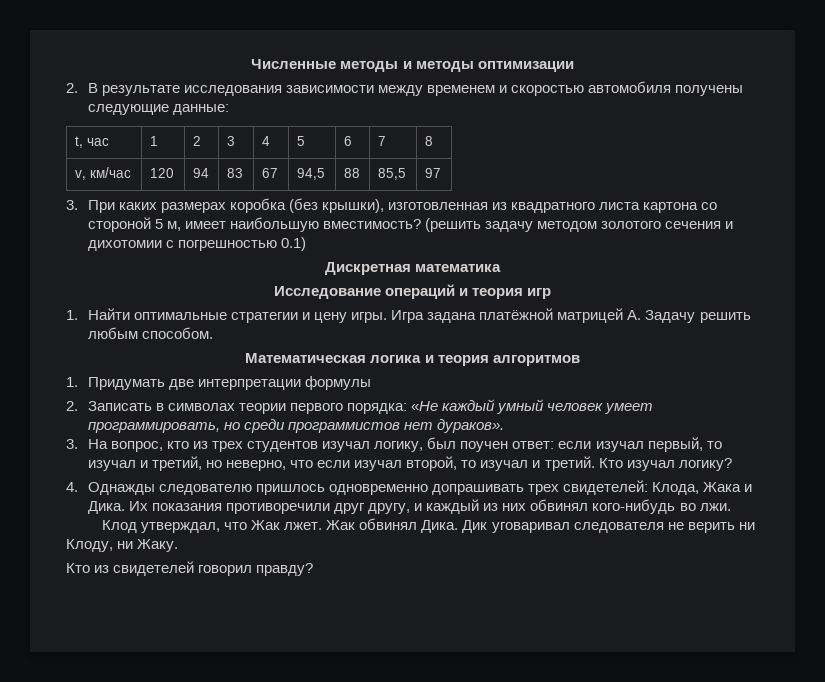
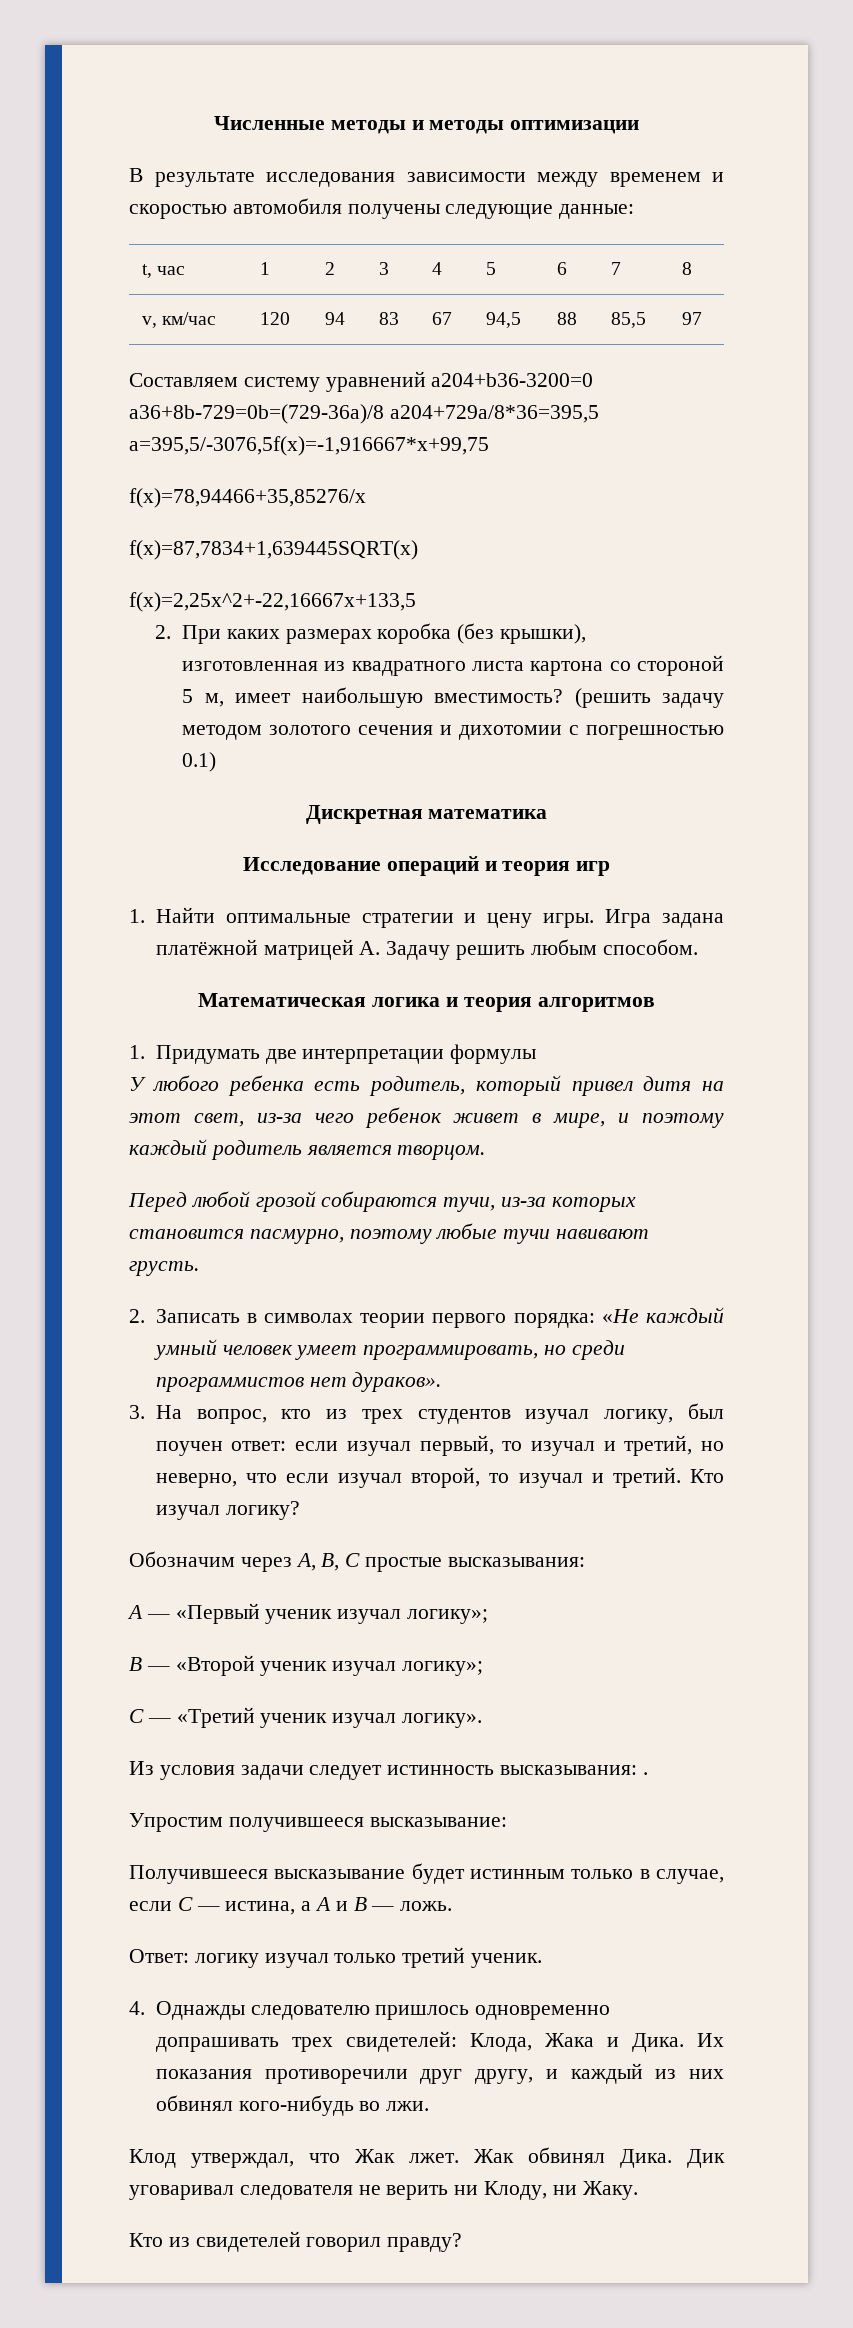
[66,83,78,93] 2. -> (640, 127) none
[66,200,78,210] 3. -> [129,371,594,392] [129,404,599,424] [129,436,489,456] [129,488,366,508] [129,540,418,560] [129,592,416,612] [155,625,172,639] Составляем систему уравнений a204+b36-3200=0 a36+8b-729=0b=(729-36a)/8 a204+729a/8*36=395,5 a=395,5/-3076,5f(x)=-1,916667*x+99,75 // f(x)=78,94466+35,85276/x // f(x)=87,7834+1,639445SQRT(x) // f(x)=2,25x^2+-22,16667x+133,5 // 2.
(372, 383) none -> [129,1075,724,1096] [129,1107,725,1128] [129,1139,486,1160] [128,1191,636,1212] [129,1223,650,1244] [129,1261,199,1276] // У любого ребенка есть родитель, который привел дитя на этот свет, из-за чего ребенок живет в мире, и поэтому каждый родитель является творцом. // Перед любой грозой собираются тучи, из-за которых становится пасмурно, поэтому любые тучи навивают грусть.
(732, 464) none -> [129,1551,585,1572] [127,1603,489,1624] [129,1655,484,1676] [129,1707,483,1728] [129,1761,648,1780] [129,1813,507,1832] [129,1863,724,1884] [129,1897,453,1915] [129,1947,543,1968] // Обозначим через А, В, С простые высказывания: // А — «Первый ученик изучал логику»; // В — «Второй ученик изучал логику»; // С — «Третий ученик изучал логику». // Из условия задачи следует истинность высказывания: . // Упростим получившееся высказывание: // Получившееся высказывание будет истинным только в случае, если С — истина, а А и В — ложь. // Ответ: логику изучал только третий ученик.

